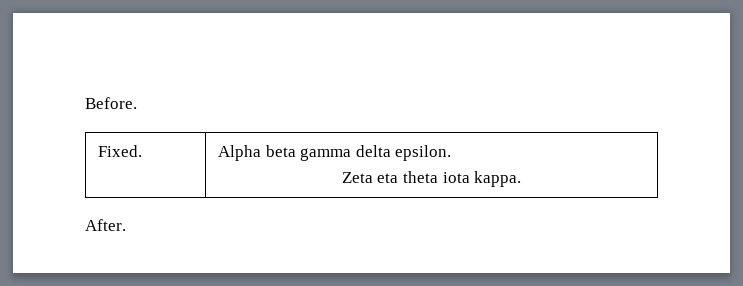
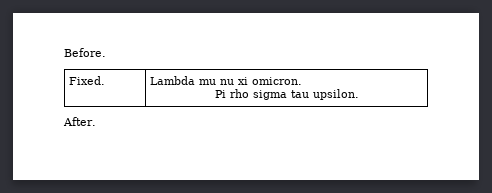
[218,145,452,161] [341,171,522,187] Alpha beta gamma delta epsilon. // Zeta eta theta iota kappa. -> [150,76,303,85] [214,89,359,100] Lambda mu nu xi omicron. // Pi rho sigma tau upsilon.

